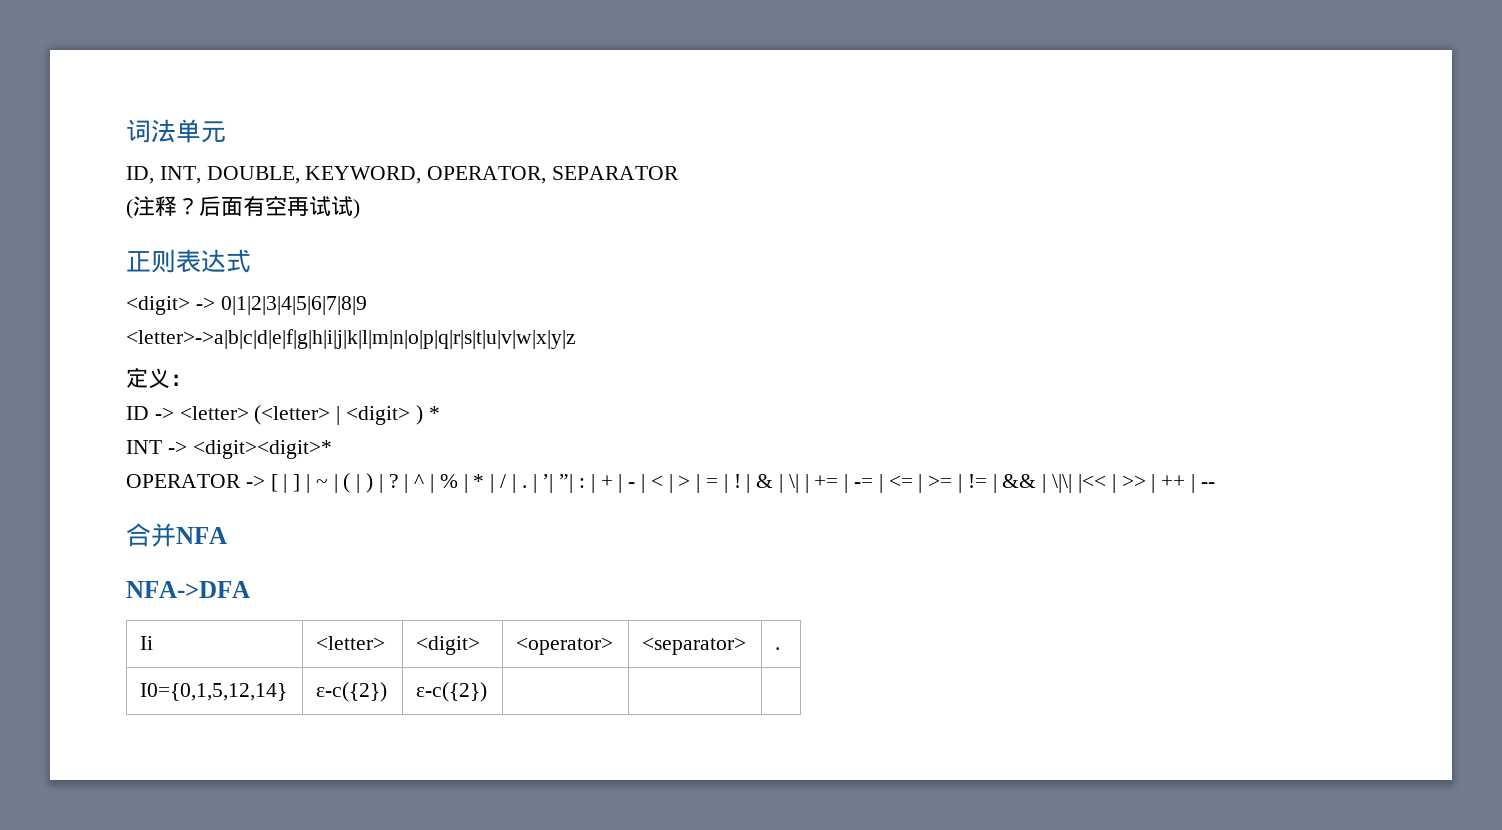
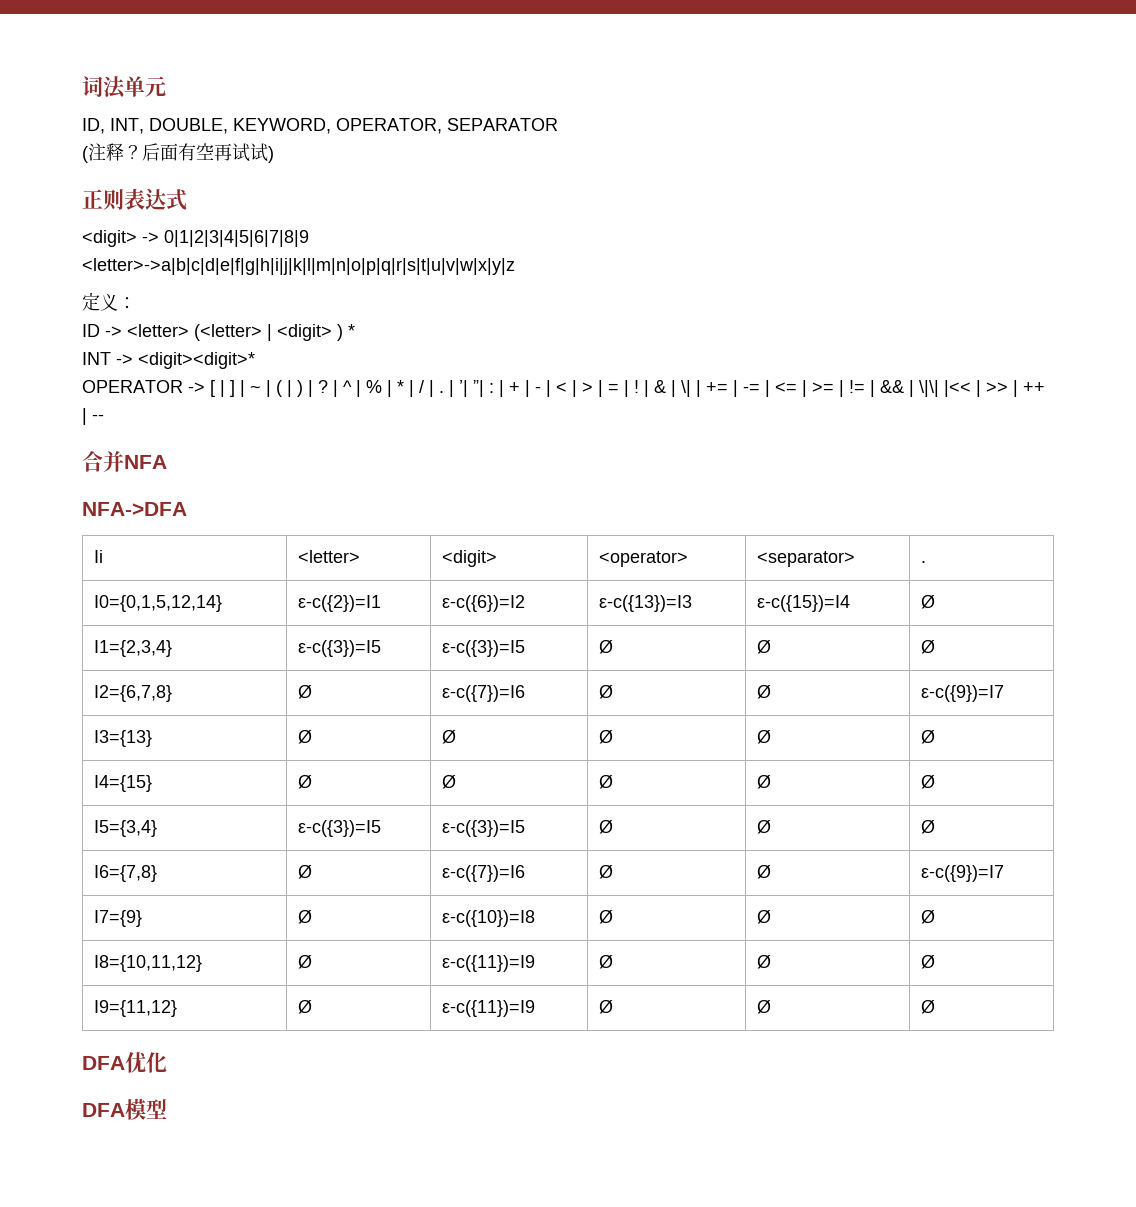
[316,682,388,702] [416,682,488,702] ε-c({2}) | ε-c({2}) | | | -> [297,595,381,612] [441,595,525,612] [598,595,692,612] [756,595,850,612] [920,595,935,609] [93,640,172,657] [297,640,381,657] [441,640,525,657] [598,640,613,654] [756,640,771,654] [920,640,935,654] [93,685,172,702] [297,685,312,699] [441,685,525,702] [598,685,613,699] [756,685,771,699] [920,685,1004,702] [93,730,152,747] [297,730,312,744] [441,730,456,744] [598,730,613,744] [756,730,771,744] [920,730,935,744] [93,775,152,792] [297,775,312,789] [441,775,456,789] [598,775,613,789] [756,775,771,789] [920,775,935,789] [93,820,157,837] [297,820,381,837] [441,820,525,837] [598,820,613,834] [756,820,771,834] [920,820,935,834] [93,865,157,882] [297,865,312,879] [441,865,525,882] [598,865,613,879] [756,865,771,879] [920,865,1004,882] [93,910,142,927] [297,910,312,924] [441,910,535,927] [598,910,613,924] [756,910,771,924] [920,910,935,924] [93,955,202,972] [297,955,312,969] [441,955,535,972] [598,955,613,969] [756,955,771,969] [920,955,935,969] [93,1000,177,1017] [297,1000,312,1014] [441,1000,535,1017] [598,1000,613,1014] [756,1000,771,1014] [920,1000,935,1014] [82,1052,167,1073] [82,1099,167,1120] ε-c({2})=I1 | ε-c({6})=I2 | ε-c({13})=I3 | ε-c({15})=I4 | Ø // I1={2,3,4} | ε-c({3})=I5 | ε-c({3})=I5 | Ø | Ø | Ø // I2={6,7,8} | Ø | ε-c({7})=I6 | Ø | Ø | ε-c({9})=I7 // I3={13} | Ø | Ø | Ø | Ø | Ø // I4={15} | Ø | Ø | Ø | Ø | Ø // I5={3,4} | ε-c({3})=I5 | ε-c({3})=I5 | Ø | Ø | Ø // I6={7,8} | Ø | ε-c({7})=I6 | Ø | Ø | ε-c({9})=I7 // I7={9} | Ø | ε-c({10})=I8 | Ø | Ø | Ø // I8={10,11,12} | Ø | ε-c({11})=I9 | Ø | Ø | Ø // I9={11,12} | Ø | ε-c({11})=I9 | Ø | Ø | Ø // DFA优化 // DFA模型

